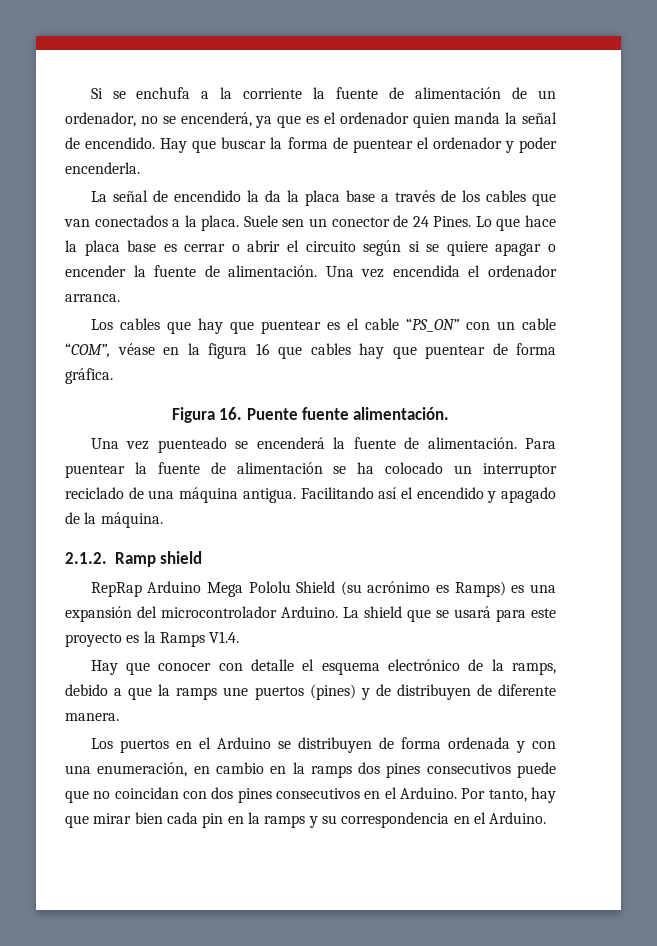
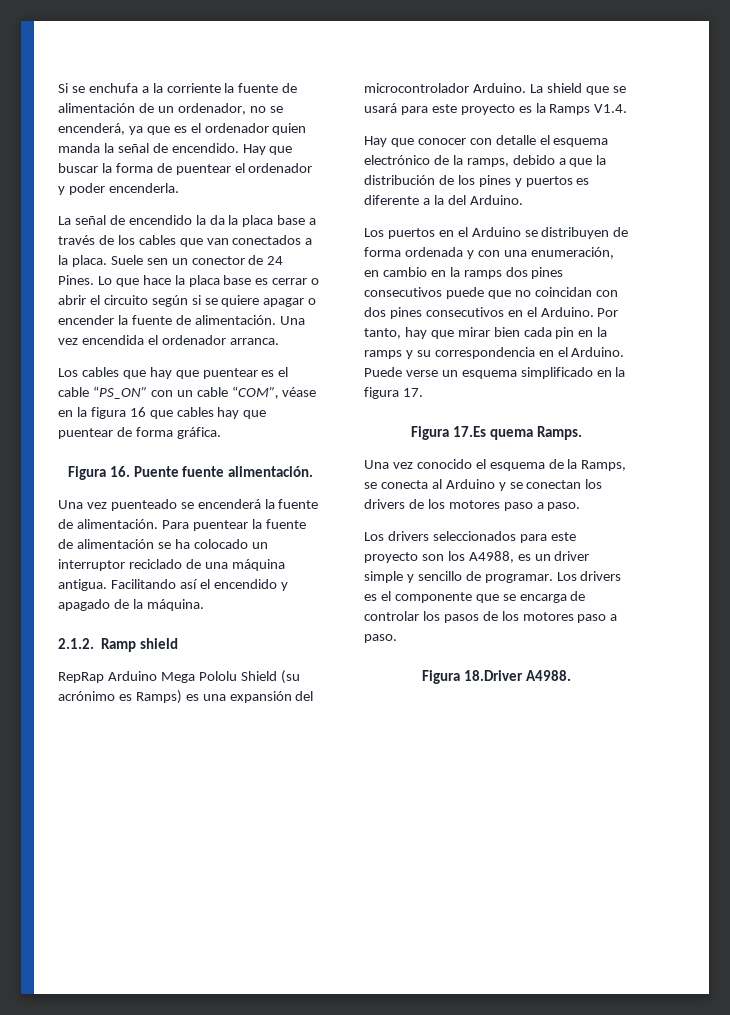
[176,684,556,700] [65,713,119,721] ramps une puertos (pines) y de distribuyen de diferente manera. -> [364,175,590,187] [364,195,523,205] distribución de los pines y puertos es diferente a la del Arduino.
(547, 818) none -> [364,367,626,379] [364,387,423,399] [411,426,582,440] [364,459,627,471] [364,479,603,491] [364,499,581,511] [364,531,576,543] [364,551,590,563] [364,571,622,583] [364,591,586,603] [364,611,618,623] [364,634,397,643] [422,670,571,684] Puede verse un esquema simplificado en la figura 17. // Figura 17.Es quema Ramps. // Una vez conocido el esquema de la Ramps, se conecta al Arduino y se conectan los drivers de los motores paso a paso. // Los drivers seleccionados para este proyecto son los A4988, es un driver simple y sencillo de programar. Los drivers es el componente que se encarga de controlar los pasos de los motores paso a paso. // Figura 18.Driver A4988.

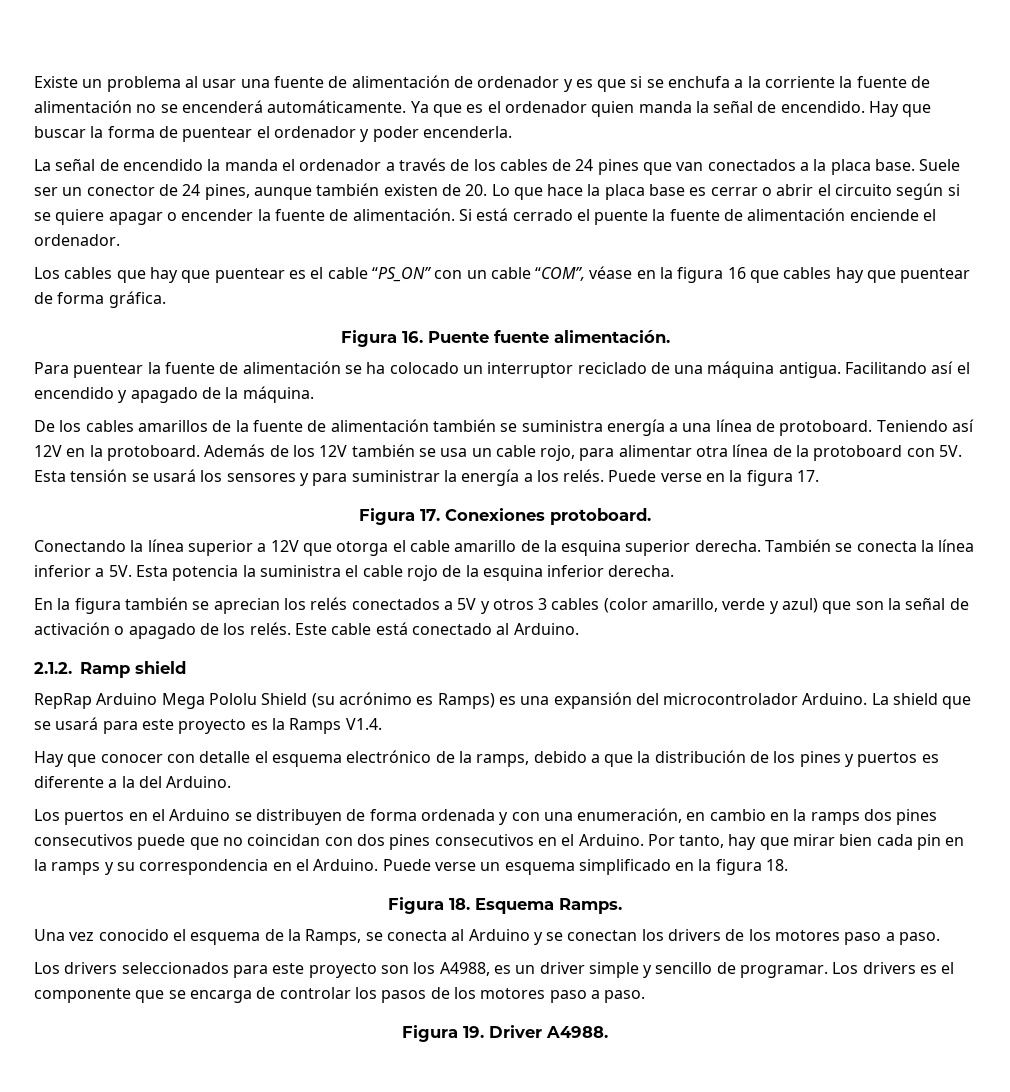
[58,83,68,93] Si -> [34,75,643,92] Existe un problema al usar una fuente de alimentación de ordenador y es que si
[138,103,283,115] [58,123,143,135] de un ordenador, no se encenderá, ya -> [136,100,429,113] no se encenderá automáticamente. Ya
[209,215,306,227] da la placa base -> [224,159,382,171] manda el ordenador
(176, 240) none -> [552,159,639,175] de 24 pines
[71,255,284,267] [58,275,94,285] placa. Suele sen un conector de 24 Pines. -> [830,159,961,175] [34,183,488,200] placa base. Suele ser un conector de 24 pines, aunque también existen de 20.
[279,316,305,325] [58,335,279,345] Una vez encendida el ordenador arranca. -> [458,208,937,225] [34,234,120,246] Si está cerrado el puente la fuente de alimentación enciende el ordenador.
[58,499,319,511] [58,519,158,529] Una vez puenteado se encenderá la fuente de alimentación. -> (670, 336) none
(204, 605) none -> [34,419,975,436] [34,444,963,461] [34,469,820,486] [359,508,651,525] [34,539,975,556] [34,565,675,581] [34,597,969,614] [34,622,579,639] // De los cables amarillos de la fuente de alimentación también se suministra energía a una línea de protoboard. Teniendo así 12V en la protoboard. Además de los 12V también se usa un cable rojo, para alimentar otra línea de la protoboard con 5V. Esta tensión se usará los sensores y para suministrar la energía a los relés. Puede verse en la figura 17. // Figura 17. Conexiones protoboard. // Conectando la línea superior a 12V que otorga el cable amarillo de la esquina superior derecha. También se conecta la línea inferior a 5V. Esta potencia la suministra el cable rojo de la esquina inferior derecha. // En la figura también se aprecian los relés conectados a 5V y otros 3 cables (color amarillo, verde y azul) que son la señal de activación o apagado de los relés. Este cable está conectado al Arduino.
[402,388,423,397] [411,426,533,440] 17. // Figura 17.Es quema -> [766,859,789,871] [388,897,554,914] 18. // Figura 18. Esquema
[464,670,523,681] 18.Driver -> [463,1025,542,1038] 19. Driver

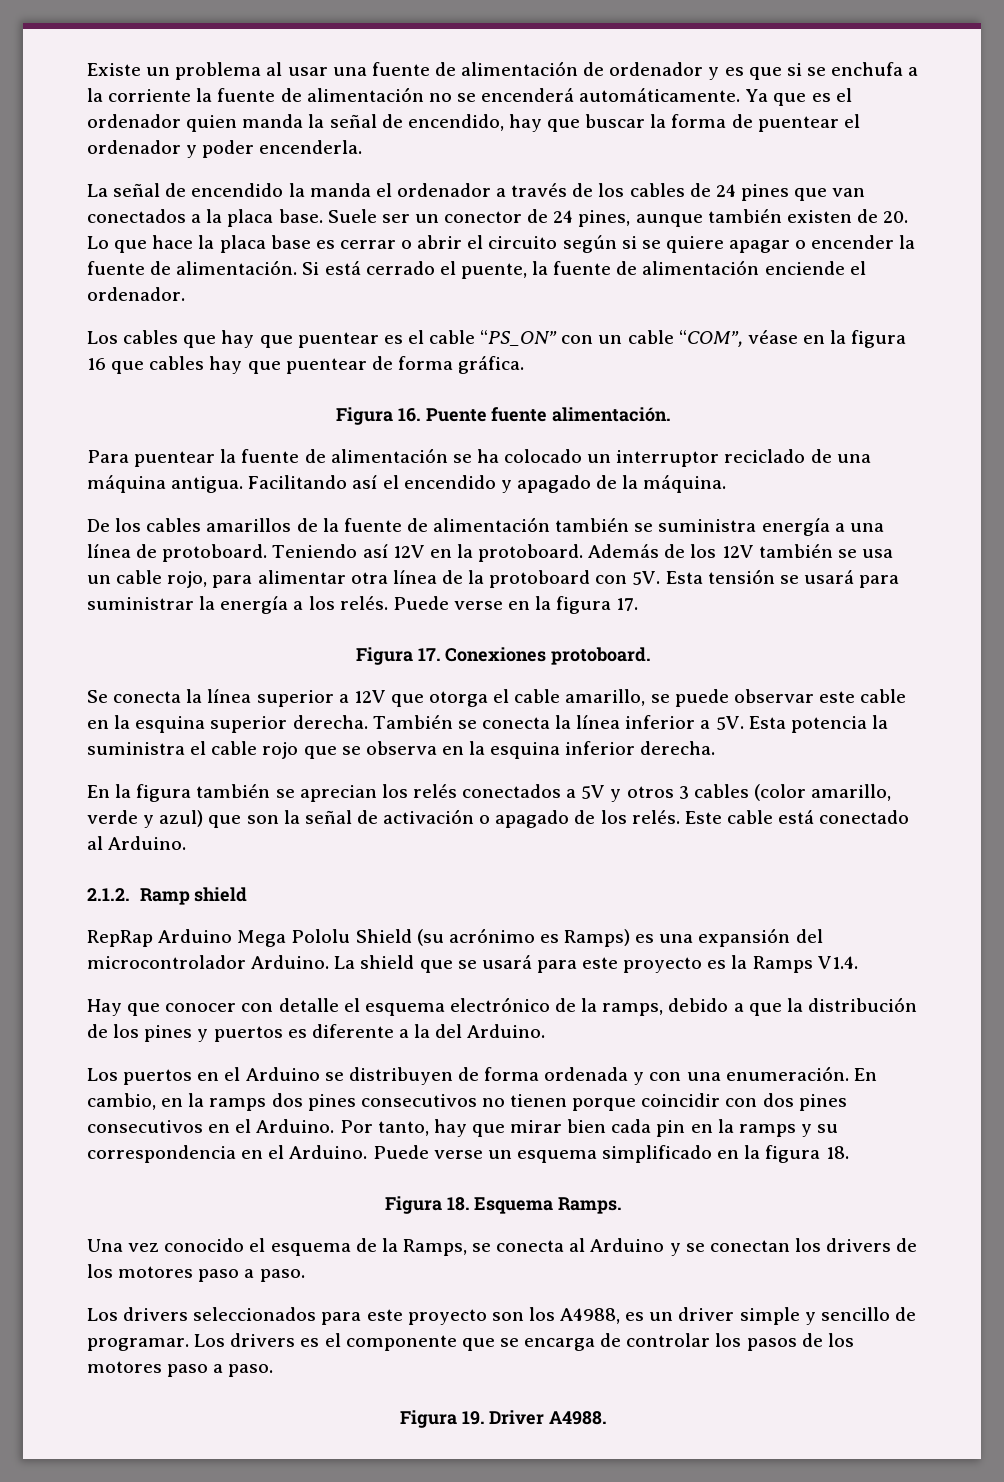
[780,101,900,117] encendido. Hay -> [407,114,542,132] encendido, hay
[594,210,649,225] puente -> [460,263,527,279] puente,
[200,470,309,486] los sensores y -> (854, 577) none
[34,540,126,552] Conectando -> [87,690,182,703] Se conecta
[454,540,540,552] amarillo de -> [565,689,907,707] [87,720,109,729] amarillo, se puede observar este cable en
[442,565,462,577] de -> [303,741,464,759] que se observa en
[577,808,766,823] enumeración, en cambio -> [725,1066,877,1081] [87,1093,156,1110] enumeración. En cambio,
[137,834,321,850] puede que no coincidan -> [481,1093,721,1111] no tienen porque coincidir

